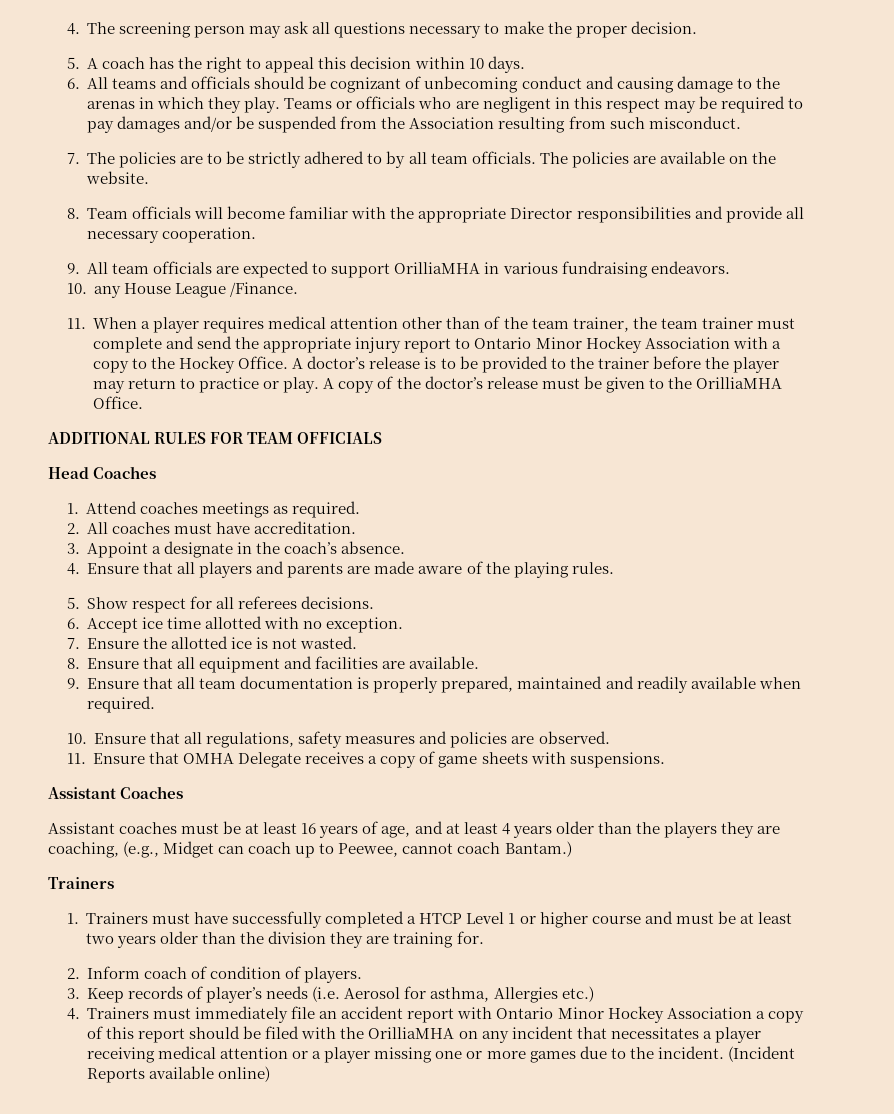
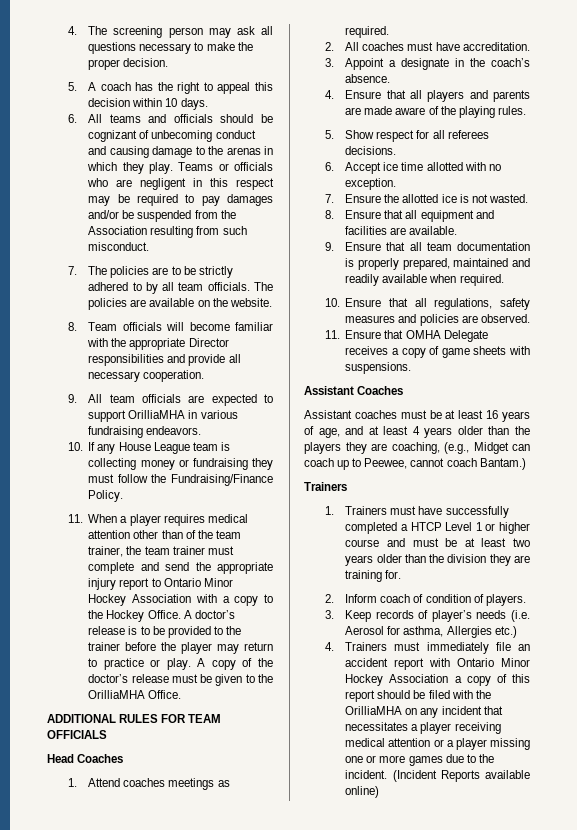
(87, 288) none -> [88,442,96,451] If
[230,282,299,297] /Finance. -> [192,442,230,451] [88,458,273,470] [88,474,273,486] [88,490,124,502] team is collecting money or fundraising they must follow the Fundraising/Finance Policy.

